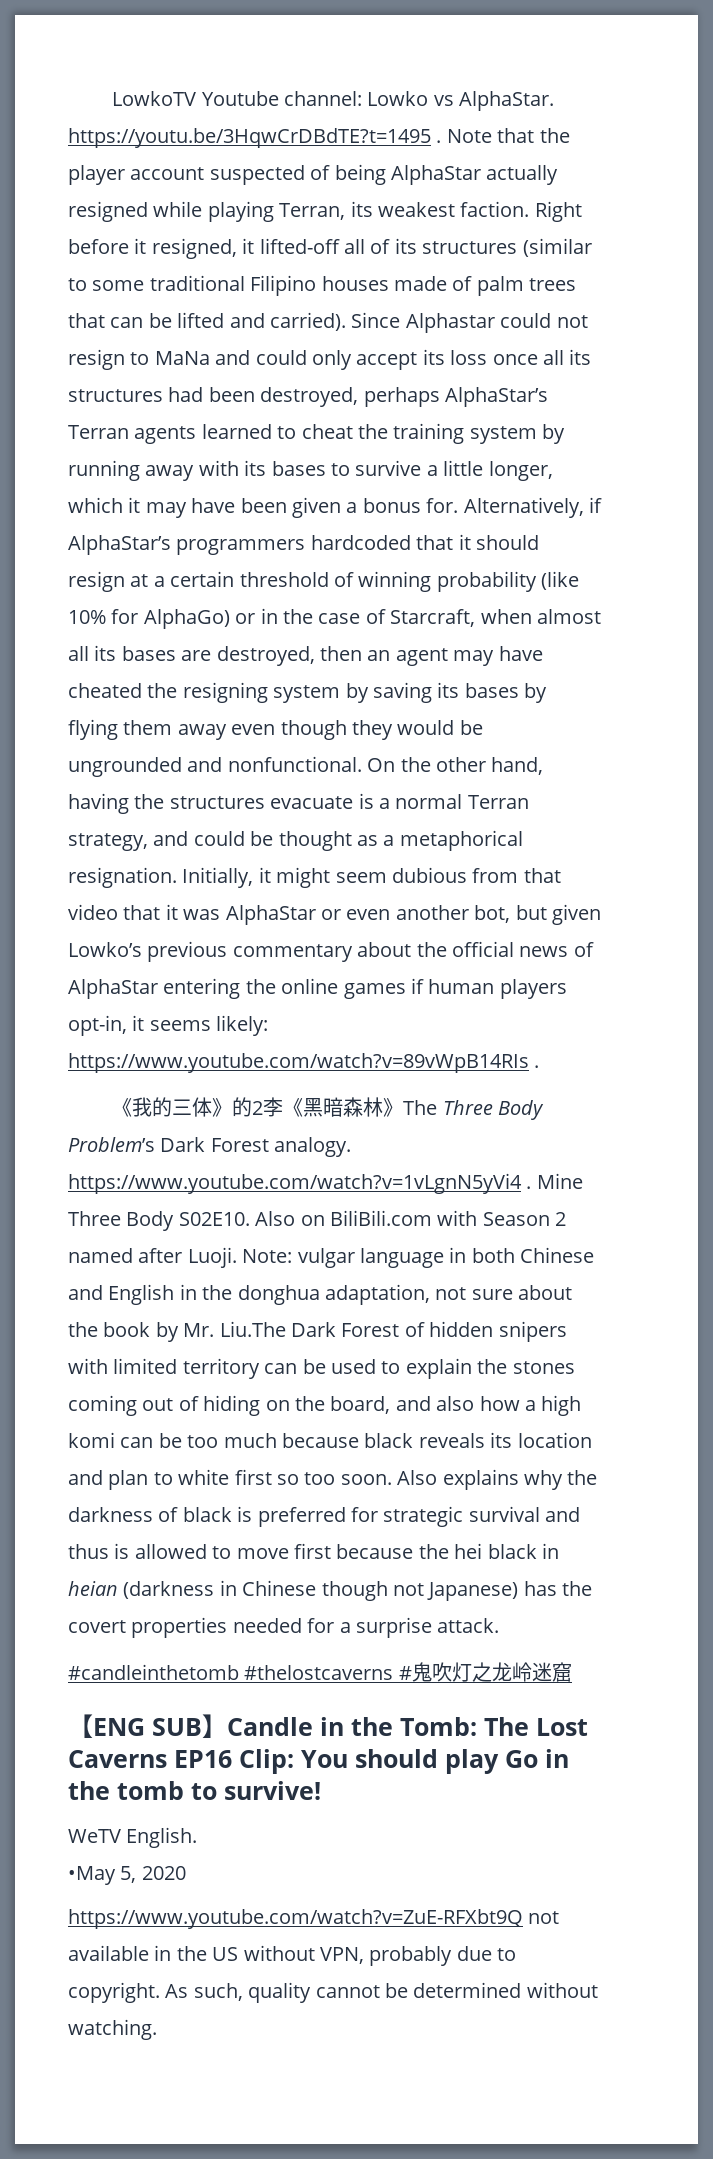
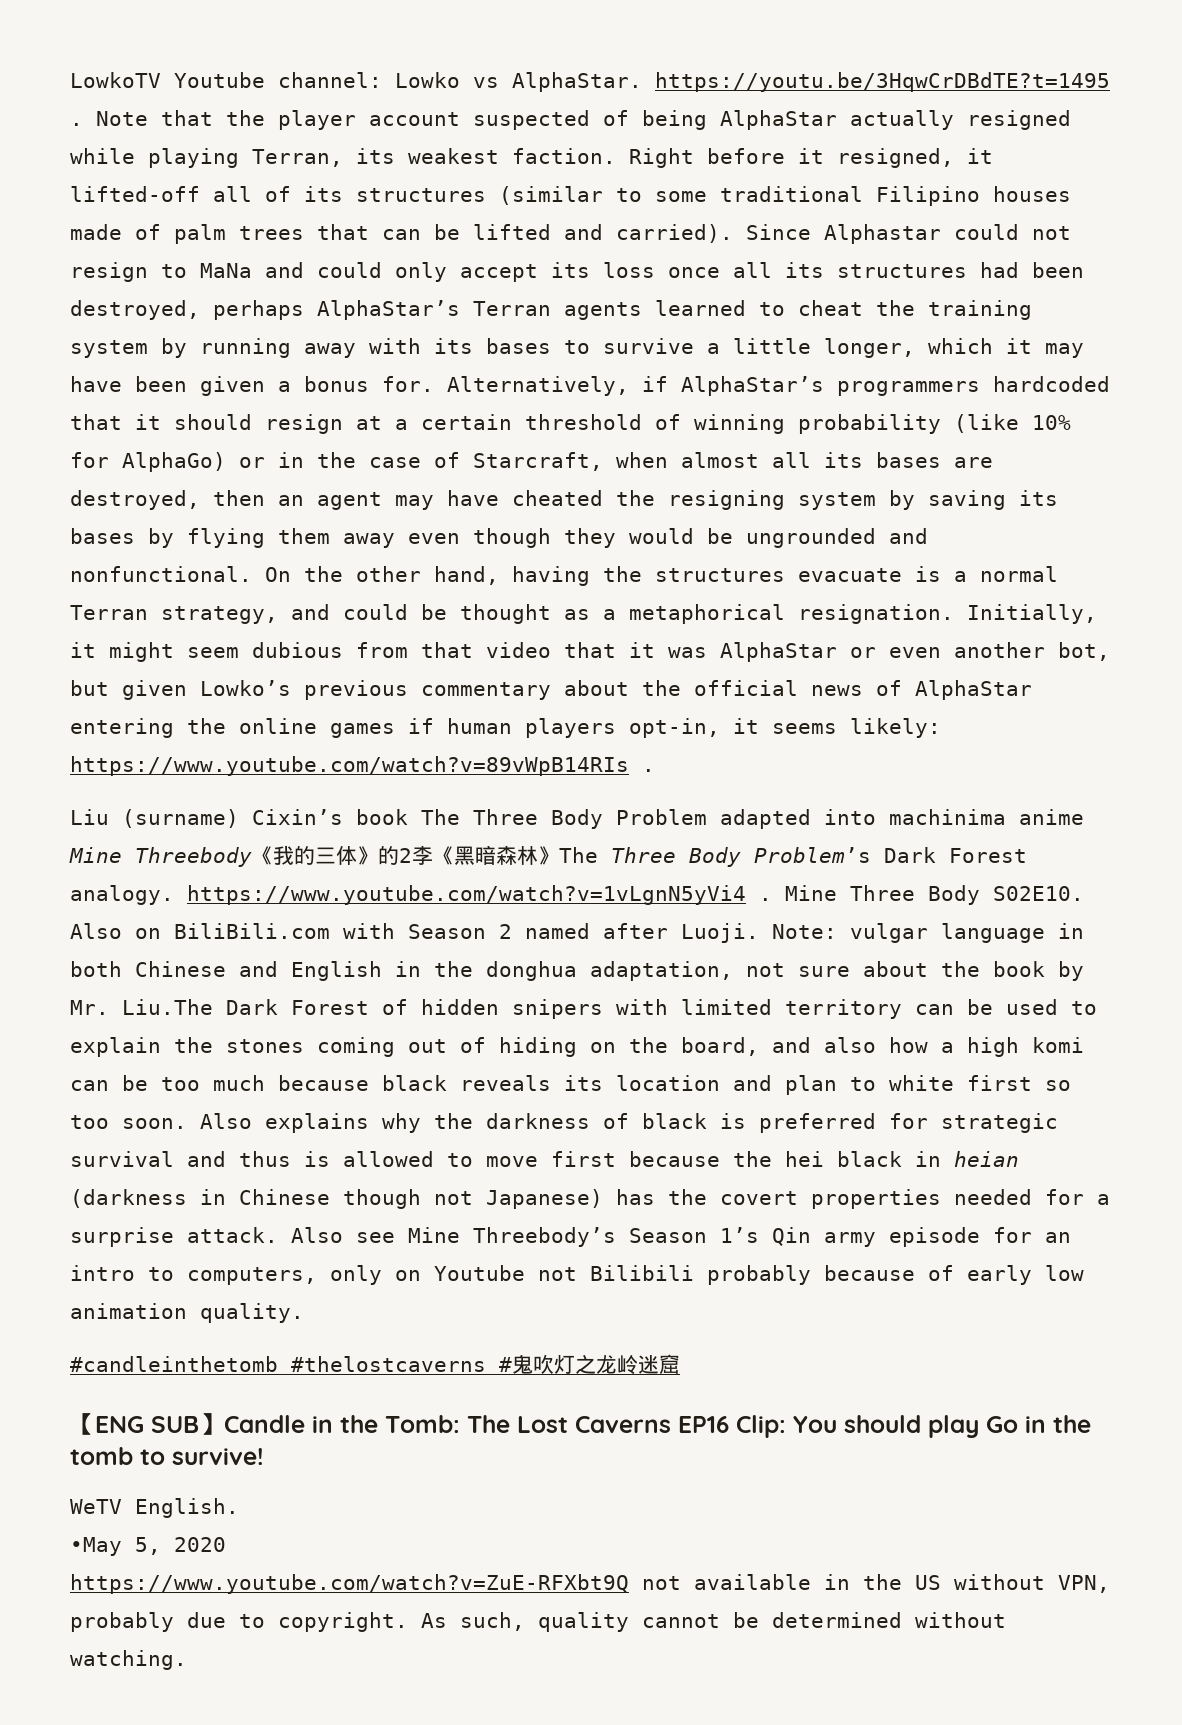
(540, 1066) none -> [70,809,1084,829] [69,847,252,867] Liu (surname) Cixin’s book The Three Body Problem adapted into machinima anime Mine Threebody
(500, 1625) none -> [291,1227,1071,1247] [70,1265,1084,1285] [70,1303,304,1323] Also see Mine Threebody’s Season 1’s Qin army episode for an intro to computers, only on Youtube not Bilibili probably because of early low animation quality.

